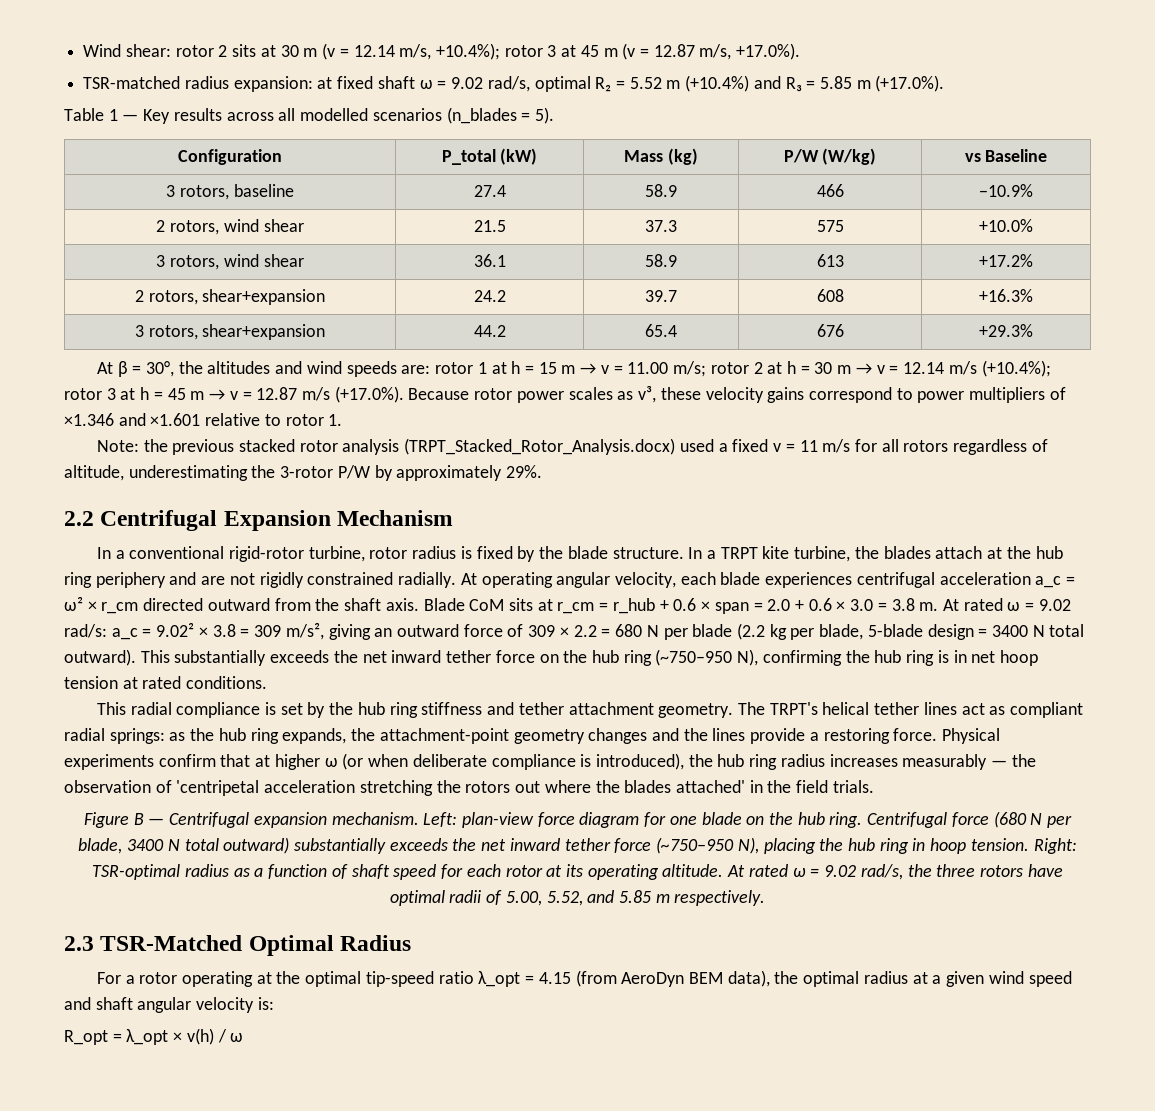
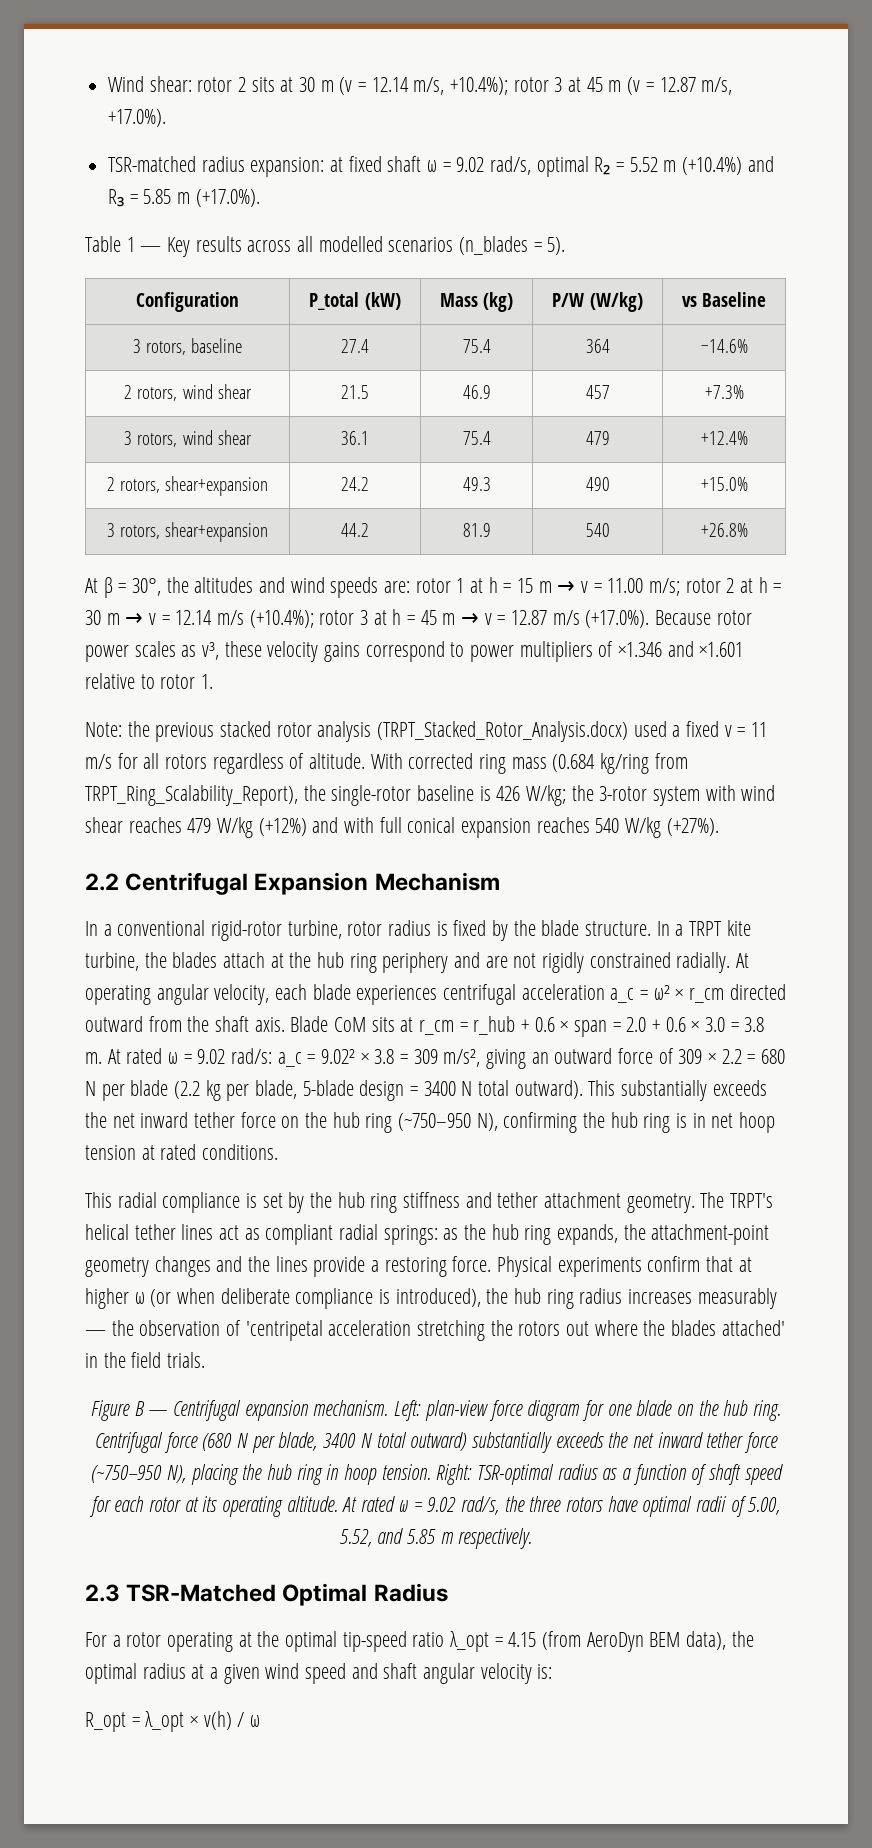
[645,184,677,197] [816,184,844,197] [979,184,1033,197] 58.9 | 466 | −10.9% -> [462,339,491,353] [585,339,610,353] [700,339,748,353] 75.4 | 364 | −14.6%
[645,220,677,232] [816,220,844,232] [979,219,1033,232] 37.3 | 575 | +10.0% -> [462,385,491,399] [585,385,610,399] [704,385,744,399] 46.9 | 457 | +7.3%
[645,254,677,267] [816,254,844,267] [979,254,1033,267] 58.9 | 613 | +17.2% -> [462,431,491,445] [585,431,610,445] [700,431,748,445] 75.4 | 479 | +12.4%
[645,290,677,302] [816,289,844,302] [979,289,1033,302] 39.7 | 608 | +16.3% -> [462,477,491,491] [585,477,610,491] [700,477,748,491] 49.3 | 490 | +15.0%
[645,324,677,337] [816,324,844,337] [979,324,1033,337] 65.4 | 676 | +29.3% -> [462,523,491,537] [585,523,610,537] [700,523,748,537] 81.9 | 540 | +26.8%
[64,465,543,481] altitude, underestimating the 3-rotor P/W by approximately 29%. -> [309,753,688,774] [85,785,776,806] [85,817,719,838] altitude. With corrected ring mass (0.684 kg/ring from TRPT_Ring_Scalability_Report), the single-rotor baseline is 426 W/kg; the 3-rotor system with wind shear reaches 479 W/kg (+12%) and with full conical expansion reaches 540 W/kg (+27%).

